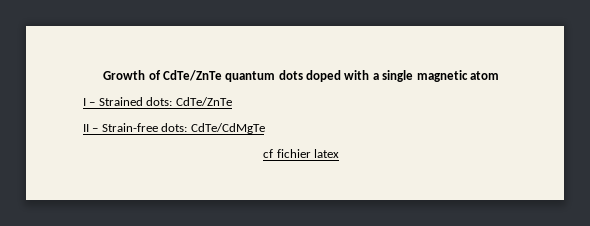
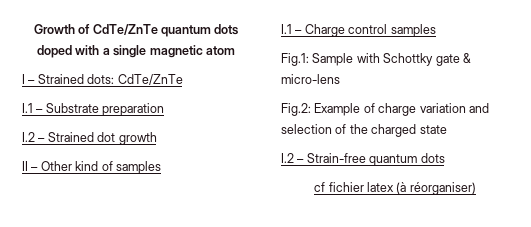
[83,123,265,134] II – Strain-free dots: CdTe/CdMgTe -> [22,103,165,116] [22,132,157,145] [22,161,161,174] [281,24,436,37] [281,53,471,66] [281,74,340,84] [281,103,489,116] [281,124,447,137] [281,153,445,166] I.1 – Substrate preparation // I.2 – Strained dot growth // II – Other kind of samples // I.1 – Charge control samples // Fig.1: Sample with Schottky gate & micro-lens // Fig.2: Example of charge variation and selection of the charged state // I.2 – Strain-free quantum dots
(339, 153) none -> [396,182,476,195] (à réorganiser)

